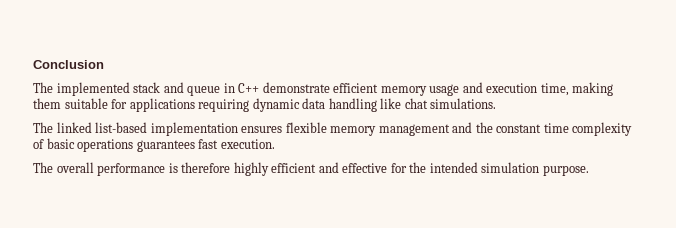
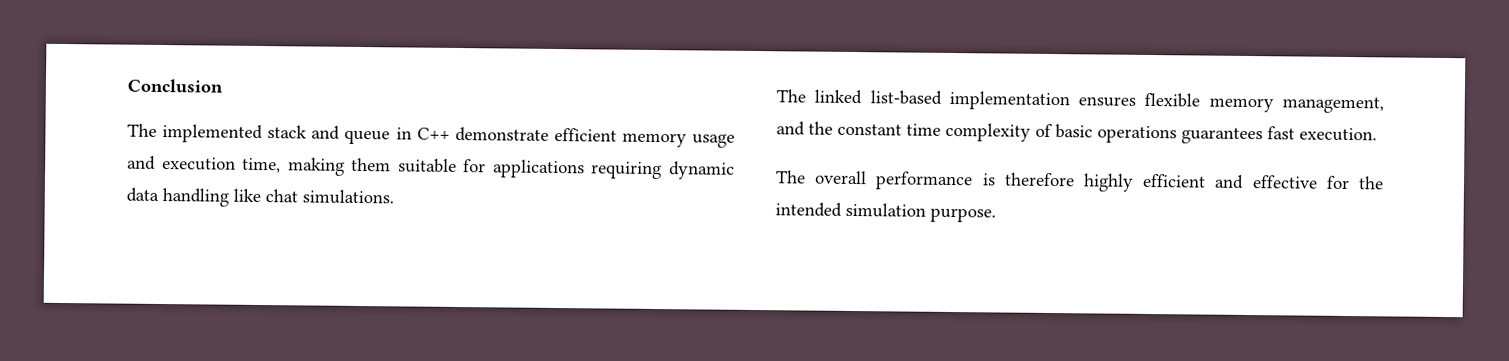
[378,124,450,136] management -> [1282,96,1384,114] management,

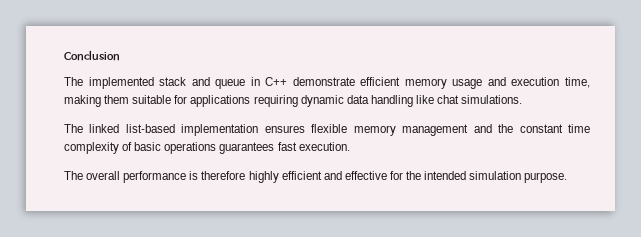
[1282,96,1384,114] management, -> [402,124,469,136] management

